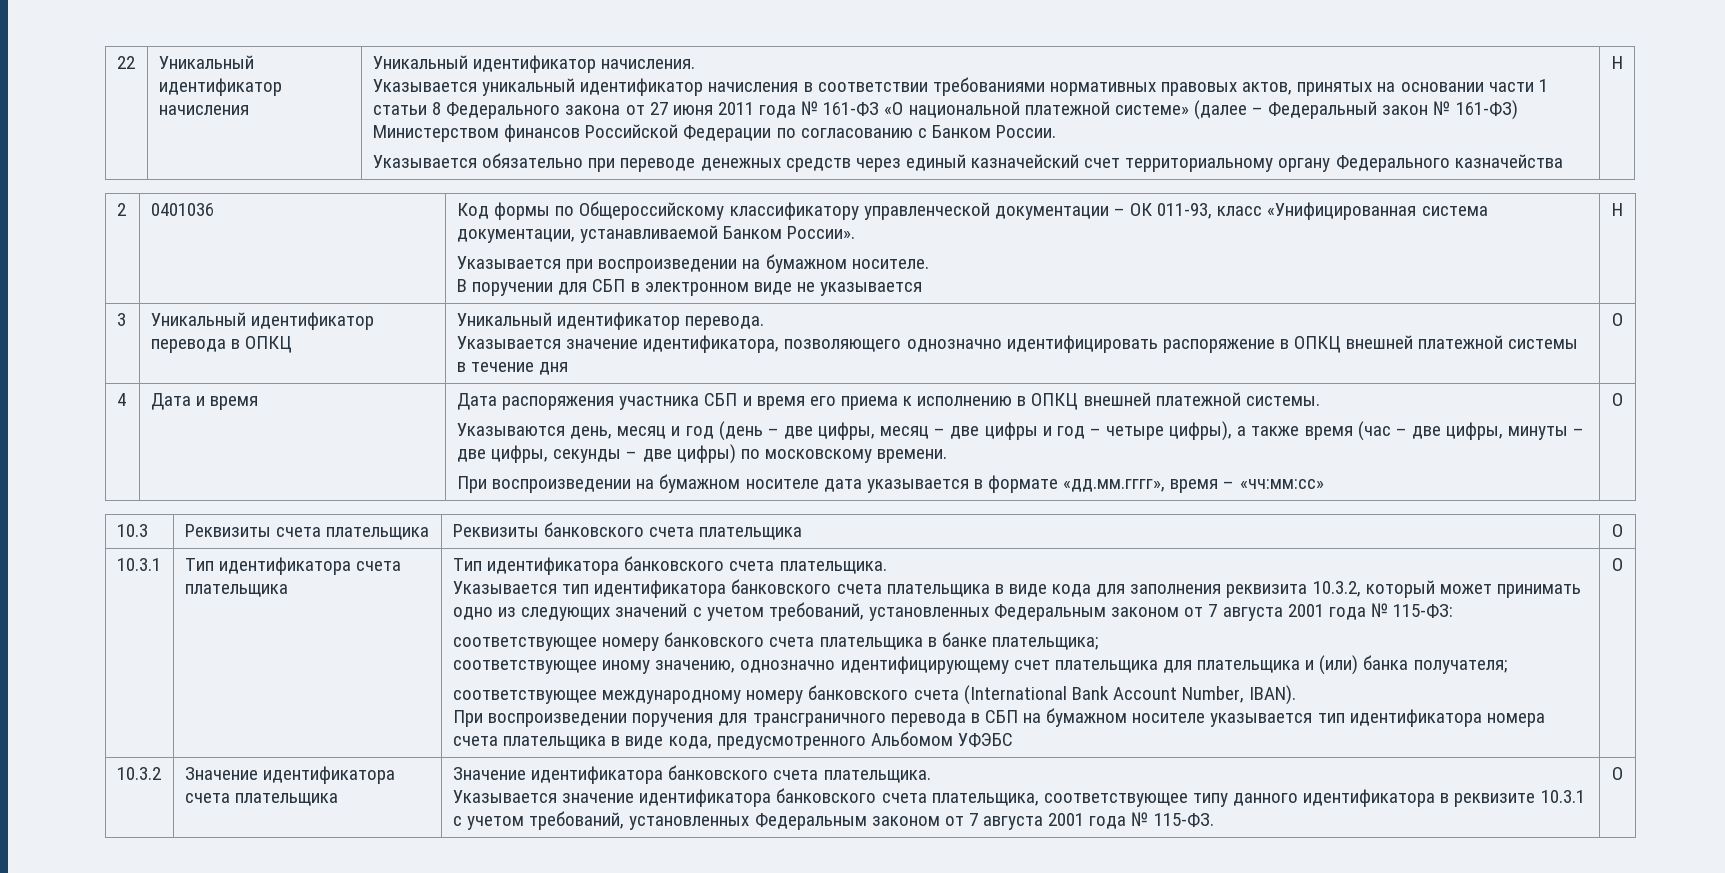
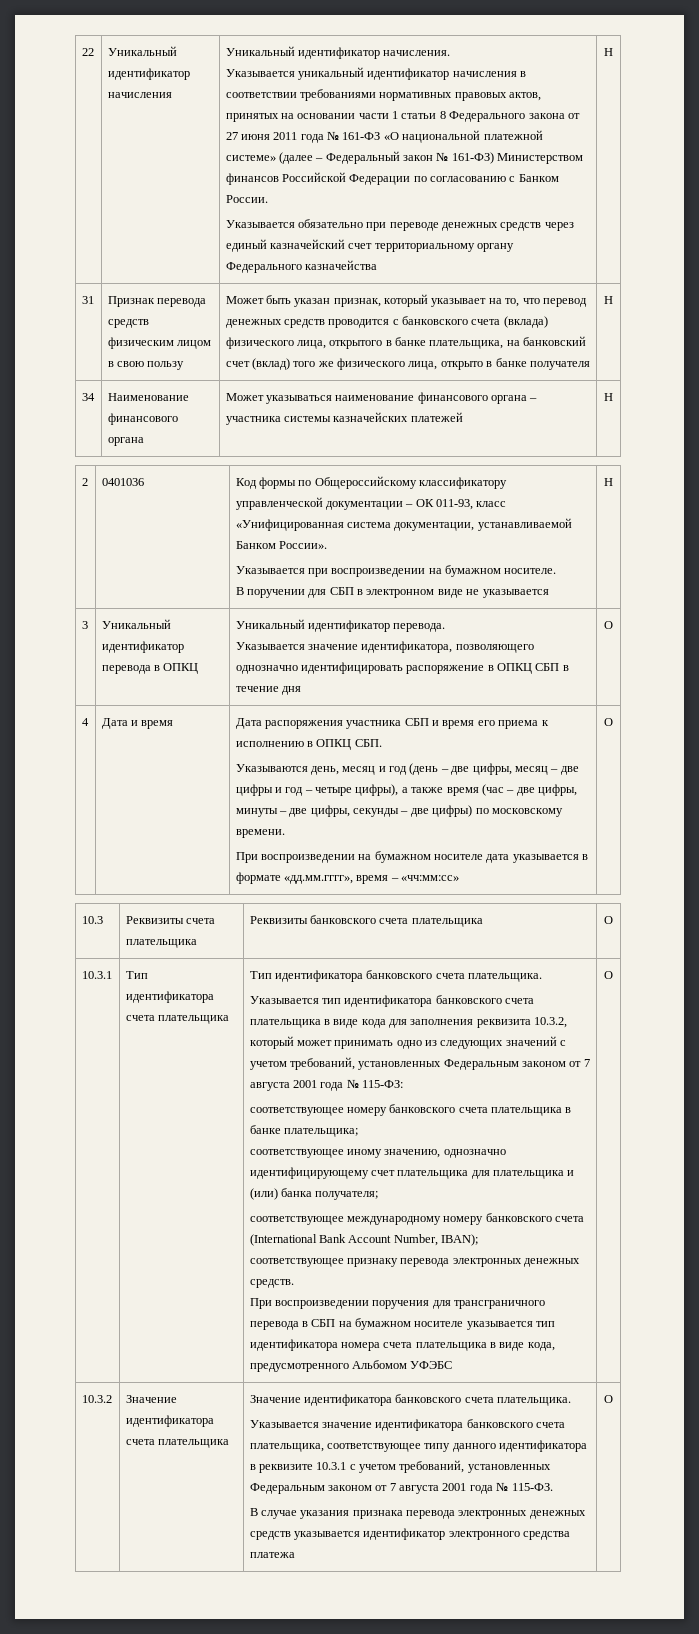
(1623, 62) none -> [81,296,94,304] [107,296,206,307] [107,319,149,328] [107,337,211,349] [107,361,185,370] [225,294,587,307] [225,316,548,328] [225,336,587,349] [225,358,590,370] [604,296,613,304] [81,393,95,401] [107,393,189,401] [107,413,178,425] [107,437,144,446] [225,392,538,404] [225,412,463,425] [604,393,613,401] // 31 | Признак перевода средств физическим лицом в свою пользу | Может быть указан признак, который указывает на то, что перевод денежных средств проводится с банковского счета (вклада) физического лица, открытого в банке плательщика, на банковский счет (вклад) того же физического лица, открыто в банке получателя | Н // 34 | Наименование финансового органа | Может указываться наименование финансового органа – участника системы казначейских платежей | Н
[1346,335,1579,349] внешней платежной системы -> [535,663,560,671] СБП
[1083,392,1320,406] внешней платежной системы. -> [354,739,382,747] СБП.
[1249,685,1297,705] IBAN). -> [441,1234,479,1246] [249,1258,581,1267] [249,1279,294,1288] IBAN); // соответствующее признаку перевода электронных денежных средств.
(1214, 820) none -> [249,1508,586,1519] [249,1528,571,1540] [249,1552,295,1558] // В случае указания признака перевода электронных денежных средств указывается идентификатор электронного средства платежа

